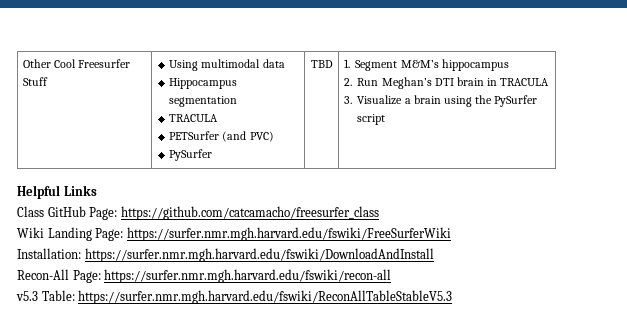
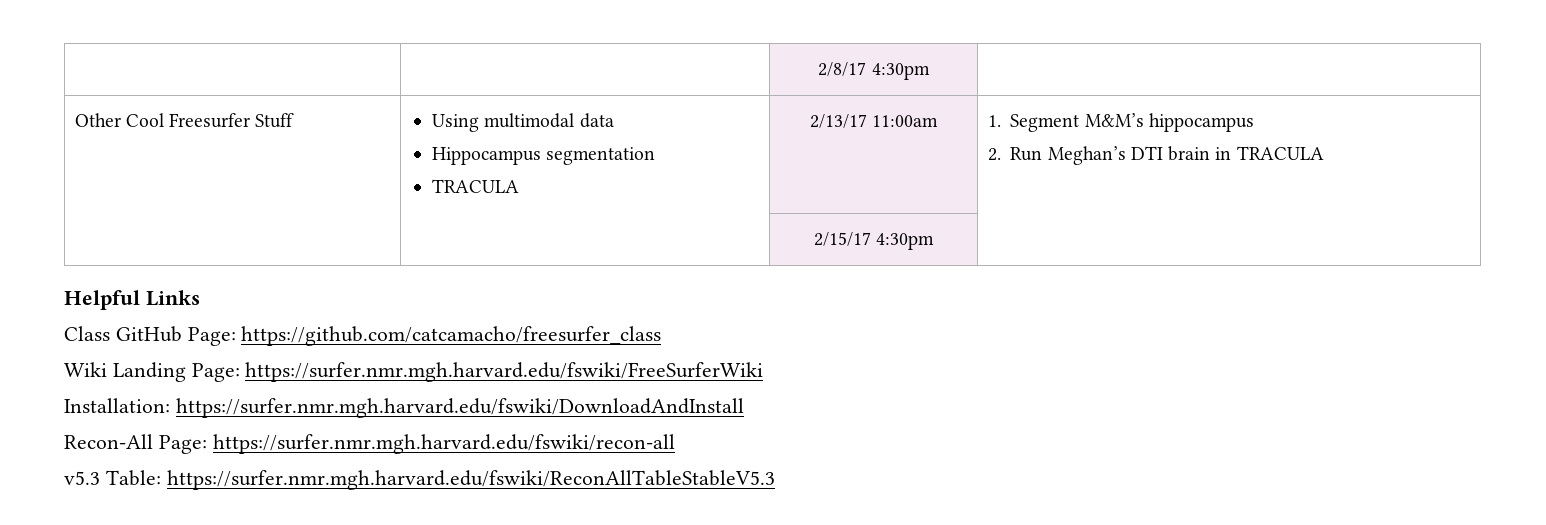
(22, 63) none -> [818,62,930,80] | | 2/8/17 4:30pm | //
[169,131,274,142] [169,149,213,161] [310,60,333,68] // PETSurfer (and PVC) // PySurfer | TBD -> [809,114,939,128] | 2/13/17 11:00am
[343,95,537,107] [357,114,386,125] // 3. Visualize a brain using the PySurfer script -> [813,232,935,250] // | | 2/15/17 4:30pm |

